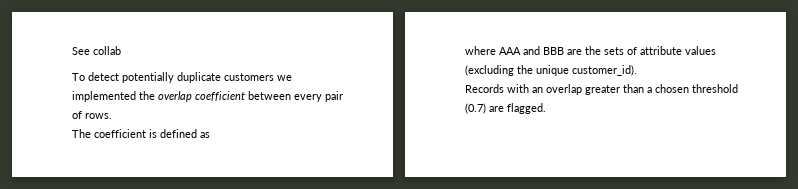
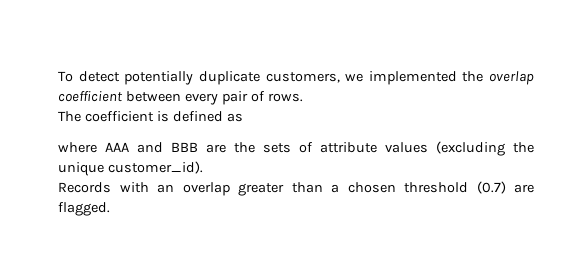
[72,46,121,55] See collab // -> (58, 76) none
[224,73,274,81] customers -> [265,72,340,83] customers,

